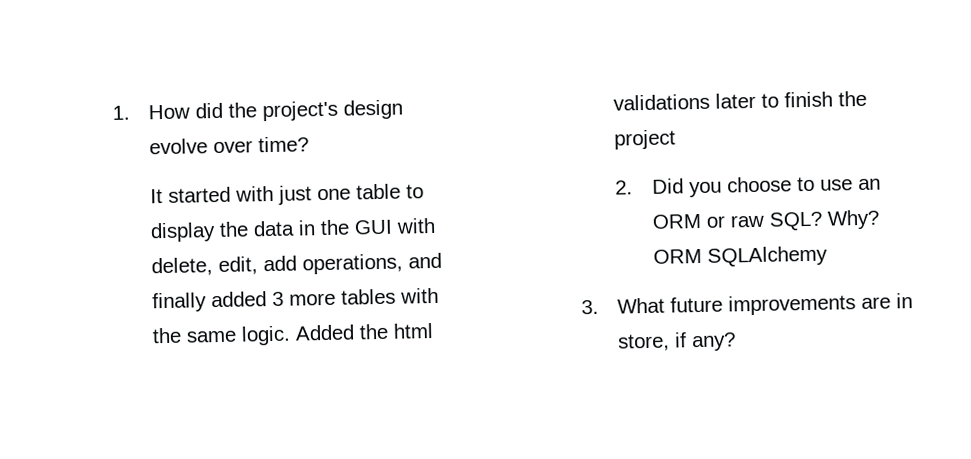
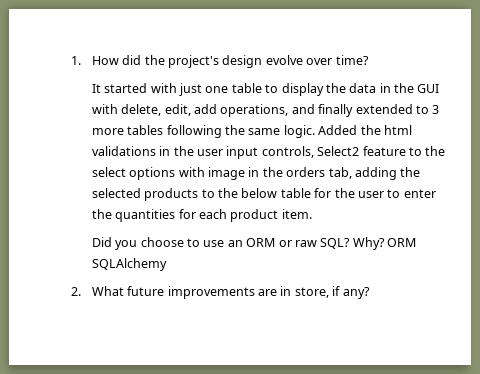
[211,291,268,308] added -> [355,104,429,114] extended to
[400,287,440,304] with -> [166,125,222,138] following
[715,90,868,109] [614,129,677,150] [615,180,634,195] later to finish the project // 2. -> [159,146,446,159] [91,167,421,180] [91,188,436,201] [91,209,312,222] in the user input controls, Select2 feature to the select options with image in the orders tab, adding the selected products to the below table for the user to enter the quantities for each product item. //
[580,299,599,315] 3. -> [70,287,81,296] 2.

